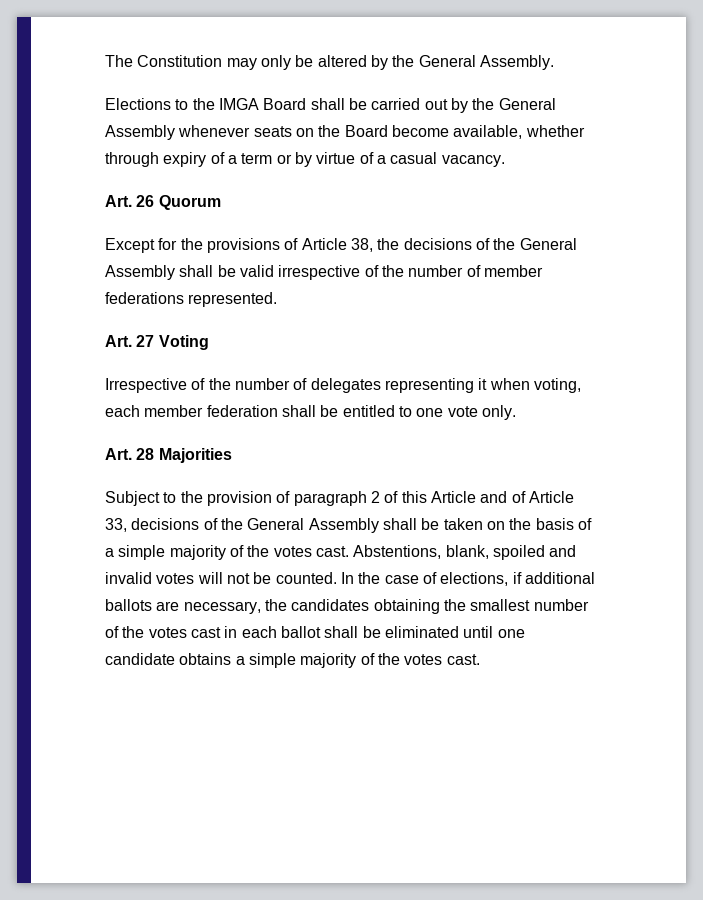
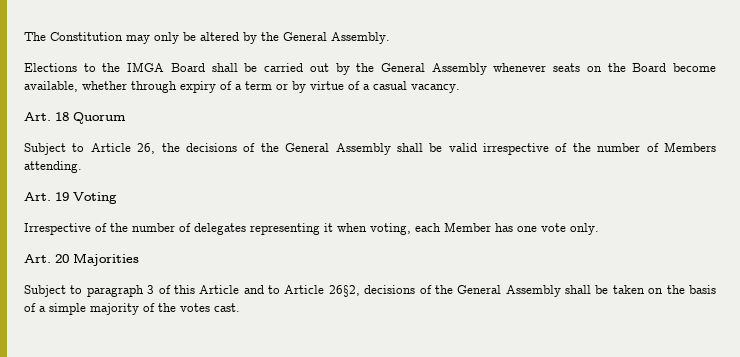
[136,195,155,207] 26 -> [55,112,69,121] 18
[105,238,373,253] Except for the provisions of Article 38, -> [24,143,156,155] Subject to Article 26,
[483,265,543,277] [105,292,278,307] [105,335,155,347] member federations represented. // Art. 27 -> [664,142,717,152] [24,161,82,173] [24,192,69,201] Members attending. // Art. 19
[144,405,412,417] member federation shall be entitled to -> [444,222,513,232] Member has
[136,448,155,460] 28 -> [55,254,69,263] 20
[180,491,380,506] the provision of paragraph 2 -> [86,285,155,297] paragraph 3
[511,491,574,503] [105,518,127,532] of Article 33, -> [268,285,360,297] to Article 26§2,
[353,545,577,560] [105,572,595,586] [105,599,589,614] [105,626,525,638] [105,653,480,668] Abstentions, blank, spoiled and invalid votes will not be counted. In the case of elections, if additional ballots are necessary, the candidates obtaining the smallest number of the votes cast in each ballot shall be eliminated until one candidate obtains a simple majority of the votes cast. -> (240, 307) none

